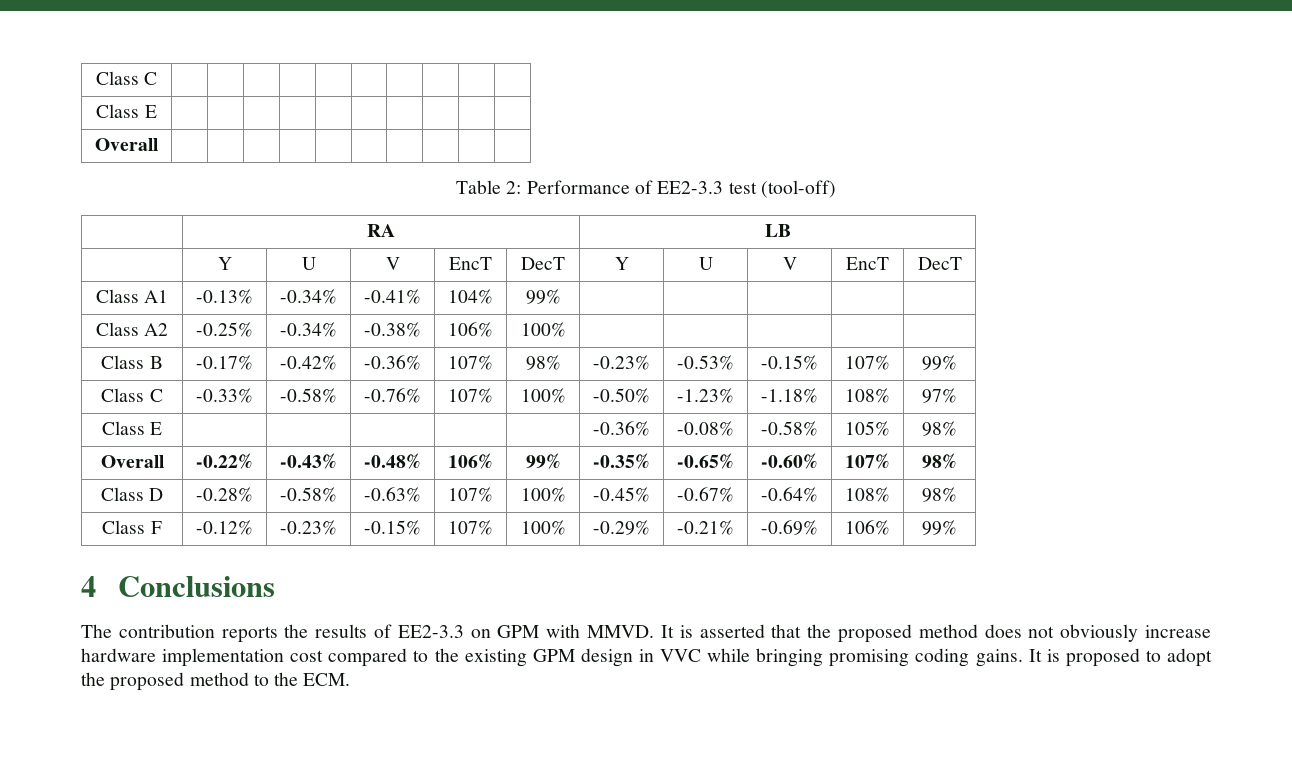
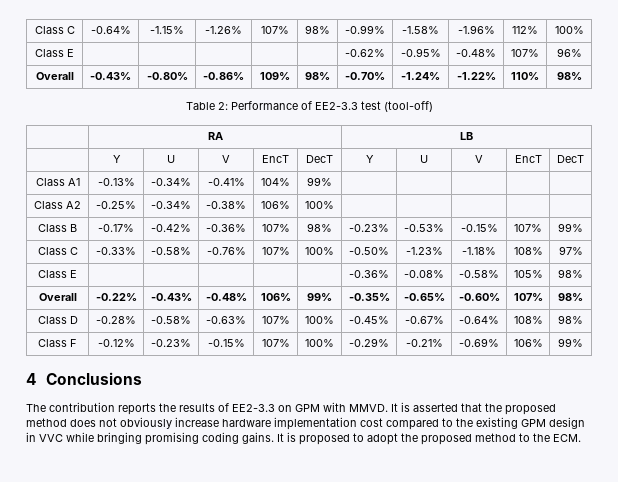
[95,71,158,85] [96,104,157,118] [95,138,158,151] Class C | | | | | | | | | | // Class E | | | | | | | | | | // Overall | | | | | | | | | | -> [34,26,75,34] [90,26,131,34] [150,26,184,34] [205,26,242,34] [260,26,289,34] [305,25,330,34] [345,25,385,34] [402,26,439,34] [457,25,495,34] [512,26,538,34] [554,26,584,34] [35,49,74,57] [345,49,385,57] [400,48,441,57] [456,49,496,57] [511,49,539,57] [556,48,582,57] [35,72,74,80] [90,72,131,80] [146,72,188,80] [203,72,244,80] [259,72,290,80] [305,72,330,80] [345,72,385,80] [401,72,440,80] [456,72,496,80] [511,72,539,80] [556,72,582,80] Class C | -0.64% | -1.15% | -1.26% | 107% | 98% | -0.99% | -1.58% | -1.96% | 112% | 100% // Class E | | | | | | -0.62% | -0.95% | -0.48% | 107% | 96% // Overall | -0.43% | -0.80% | -0.86% | 109% | 98% | -0.70% | -1.24% | -1.22% | 110% | 98%

